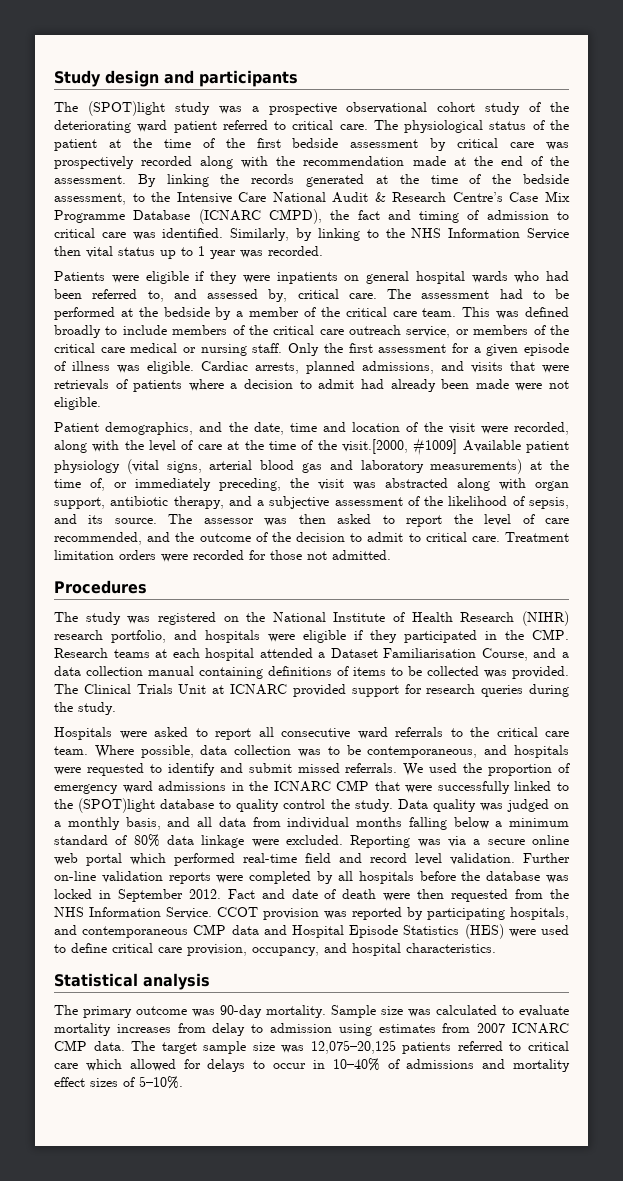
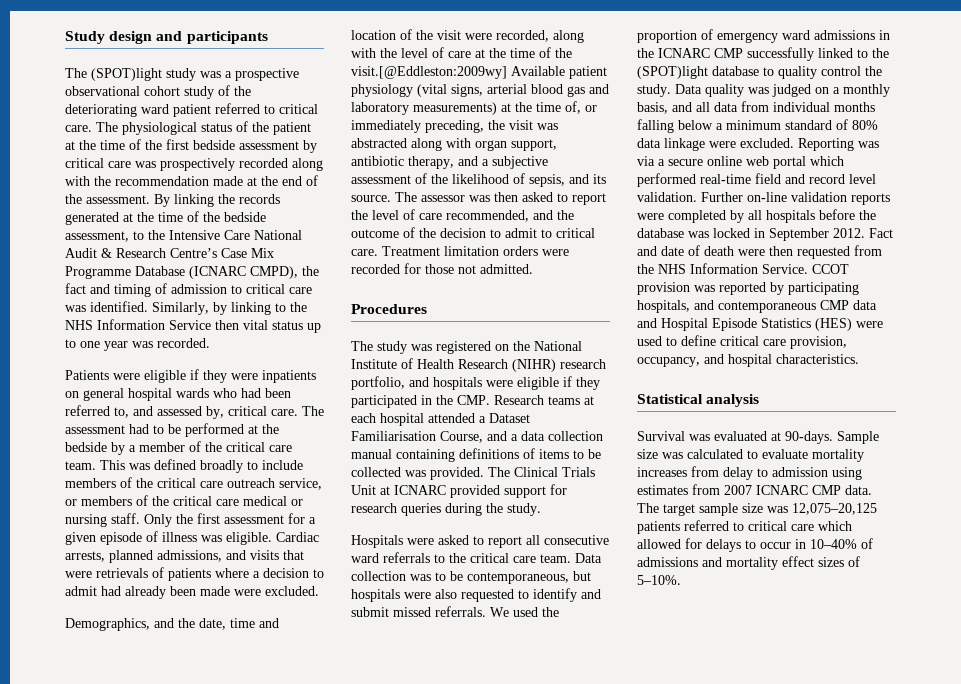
[198,246,205,256] 1 -> [80,341,100,348] one
[549,380,570,389] [54,397,101,410] [54,422,194,435] not eligible. // Patient demographics, -> [265,586,319,596] [65,618,150,631] excluded. // Demographics,
[341,438,458,456] visit.[2000, #1009] -> [351,66,507,79] visit.[@Eddleston:2009wy]
[94,745,228,758] Where possible, data -> [575,553,602,563] Data
[484,745,569,758] [54,767,81,775] and hospitals were -> [573,571,591,581] [351,589,457,602] but hospitals were also
[374,781,433,793] that were -> (743, 53) none
[54,1005,326,1018] The primary outcome was 90-day mortality. -> [637,431,833,444] Survival was evaluated at 90-days.

